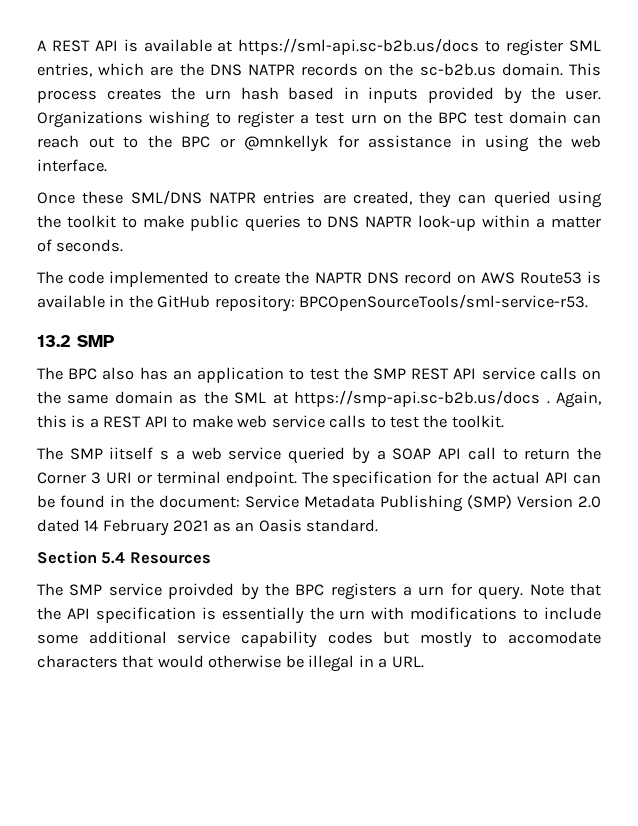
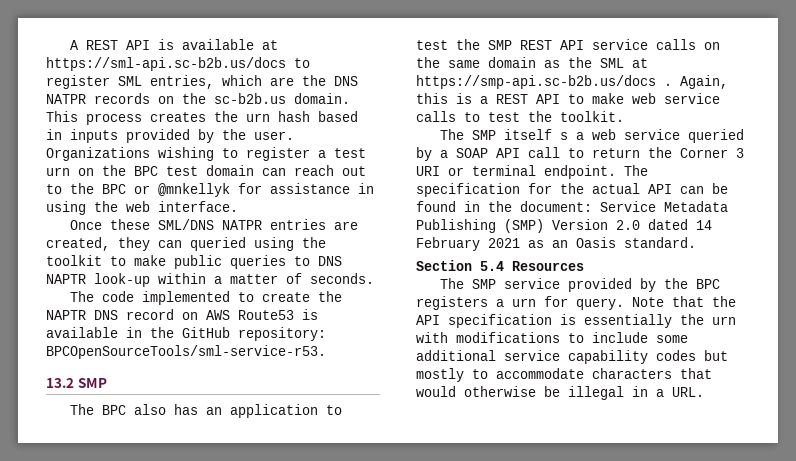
[109,447,154,460] iitself -> [504,129,553,140] itself
[168,583,235,599] proivded -> [568,278,633,292] provided
[508,631,601,644] accomodate -> [496,368,584,379] accommodate

